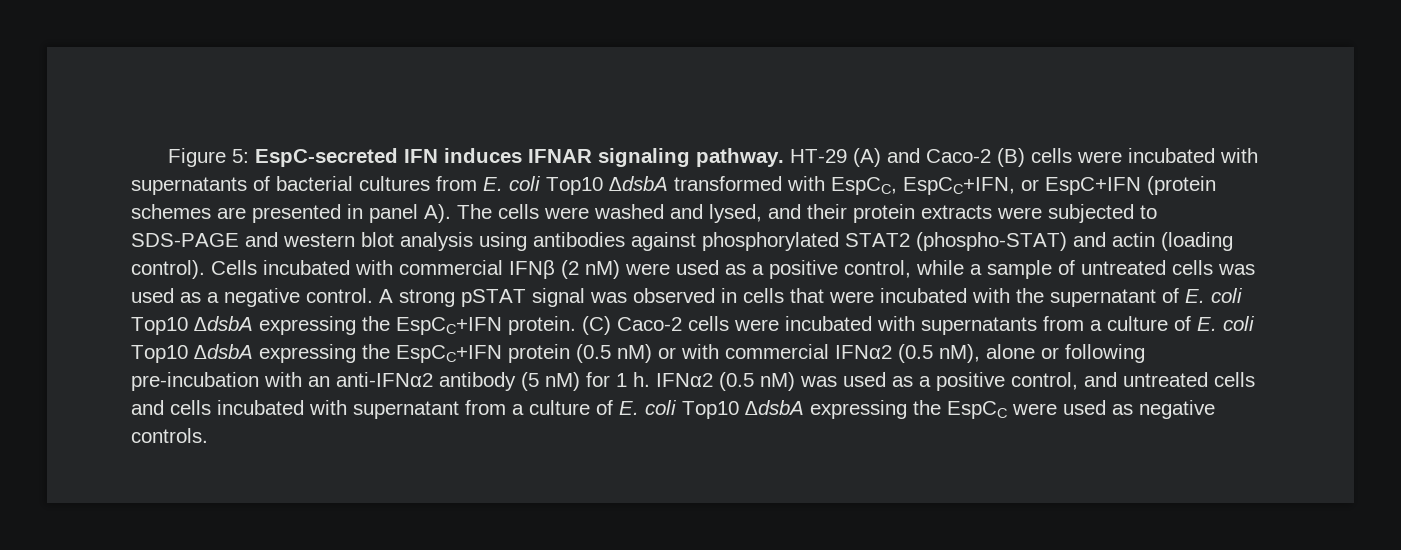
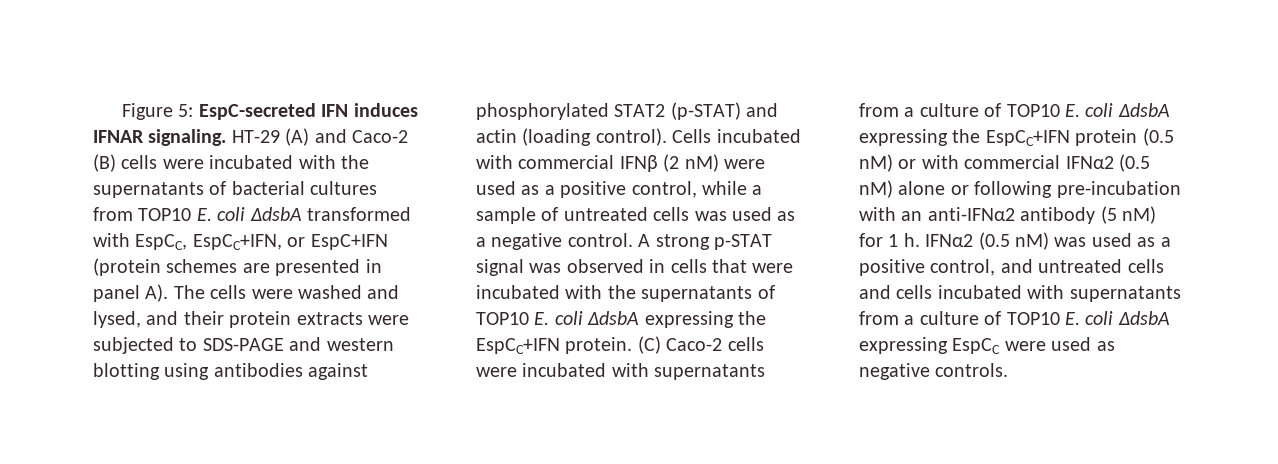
[597,148,784,167] signaling pathway. -> [148,129,227,146] signaling.
(1258, 155) none -> [341,155,369,169] the
[483,176,603,195] E. coli Top10 -> [138,207,246,221] TOP10 E. coli
[361,232,473,251] blot analysis -> [93,363,160,380] blotting
[916,232,1067,251] (phospho-STAT) -> [670,102,741,120] (p-STAT)
[461,289,526,307] pSTAT -> [714,234,772,250] p-STAT
[1050,288,1243,307] [131,317,188,335] supernatant of E. coli Top10 -> [641,285,775,302] [476,311,583,325] supernatants of TOP10 E. coli
[1197,316,1255,331] [131,345,188,363] E. coli Top10 -> [1006,103,1114,117] TOP10 E. coli
[939,344,980,363] nM), -> [859,180,893,198] nM)
[353,400,941,419] supernatant from a culture of E. coli Top10 ∆dsbA expressing the -> [1069,286,1181,302] [859,311,1170,325] [859,337,948,354] supernatants from a culture of TOP10 E. coli ∆dsbA expressing

